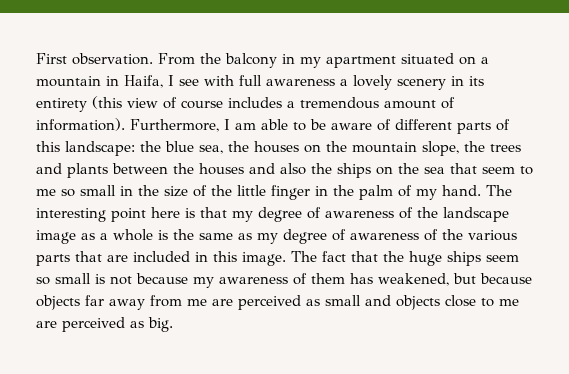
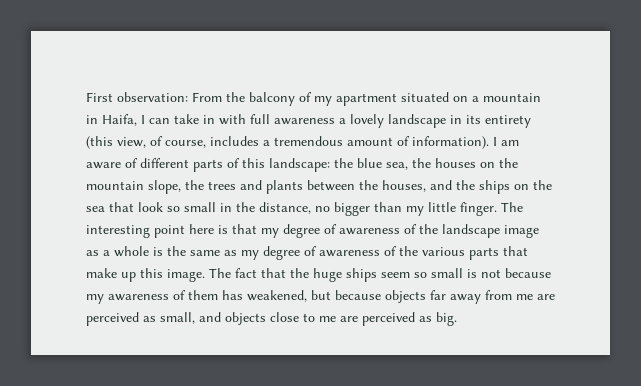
[72,53,153,65] observation. -> [117,92,188,102] observation:
[282,54,295,64] in -> [299,92,312,102] of
[179,79,199,86] see -> [149,114,215,124] can take in
[397,78,446,90] scenery -> [388,114,446,128] landscape
[127,97,223,109] view of course -> [117,136,206,148] view, of course,
[130,119,219,132] Furthermore, -> (489, 142) none
[261,119,326,131] able to be -> (519, 143) none
[199,163,306,175] houses and also -> [382,180,452,192] houses, and
[482,166,533,175] [36,189,56,196] seem to me -> [138,202,163,212] look
[164,185,481,200] size of the little finger in the palm of my hand. -> [259,202,497,216] distance, no bigger than my little finger.
[107,251,208,262] are included in -> [86,268,136,282] make up
[325,295,361,306] small -> [160,312,195,324] small,

